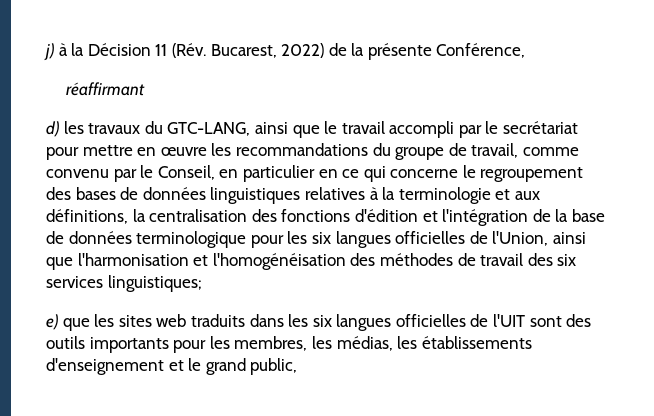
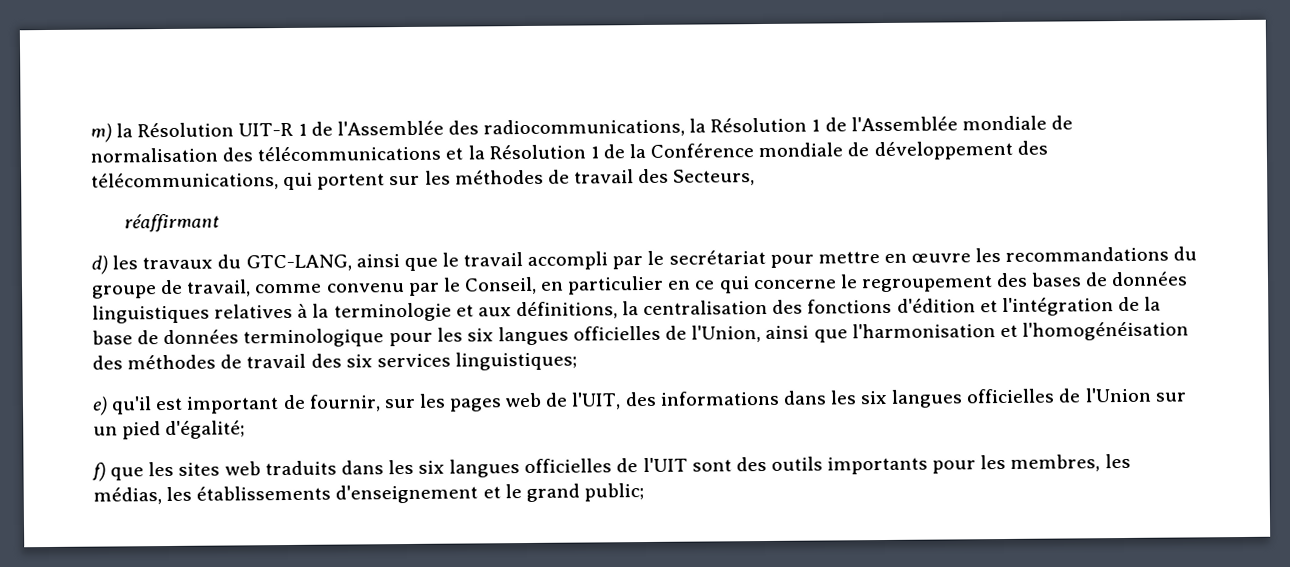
[44,43,526,61] j) à la Décision 11 (Rév. Bucarest, 2022) de la présente Conférence, -> [90,115,1073,143] [90,140,1048,163] [91,168,756,191] m) la Résolution UIT-R 1 de l'Assemblée des radiocommunications, la Résolution 1 de l'Assemblée mondiale de normalisation des télécommunications et la Résolution 1 de la Conférence mondiale de développement des télécommunications, qui portent sur les méthodes de travail des Secteurs,
(58, 322) none -> [111,387,1187,415] [93,420,246,440] [92,462,106,482] qu'il est important de fournir, sur les pages web de l'UIT, des informations dans les six langues officielles de l'Union sur un pied d'égalité; // f)
[250,358,298,375] public, -> [583,483,644,502] public;

